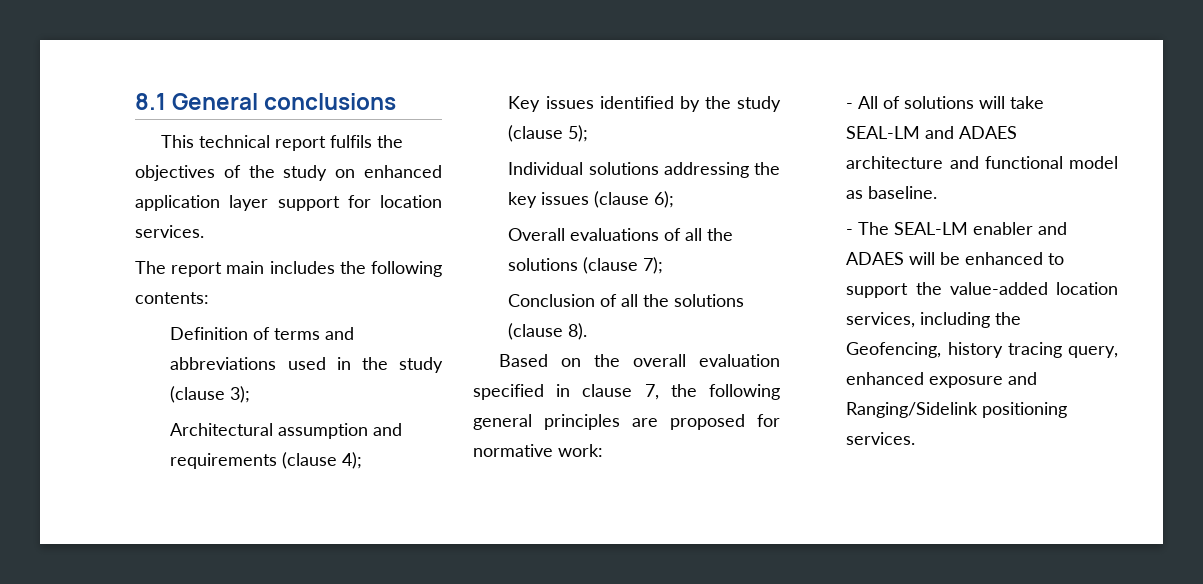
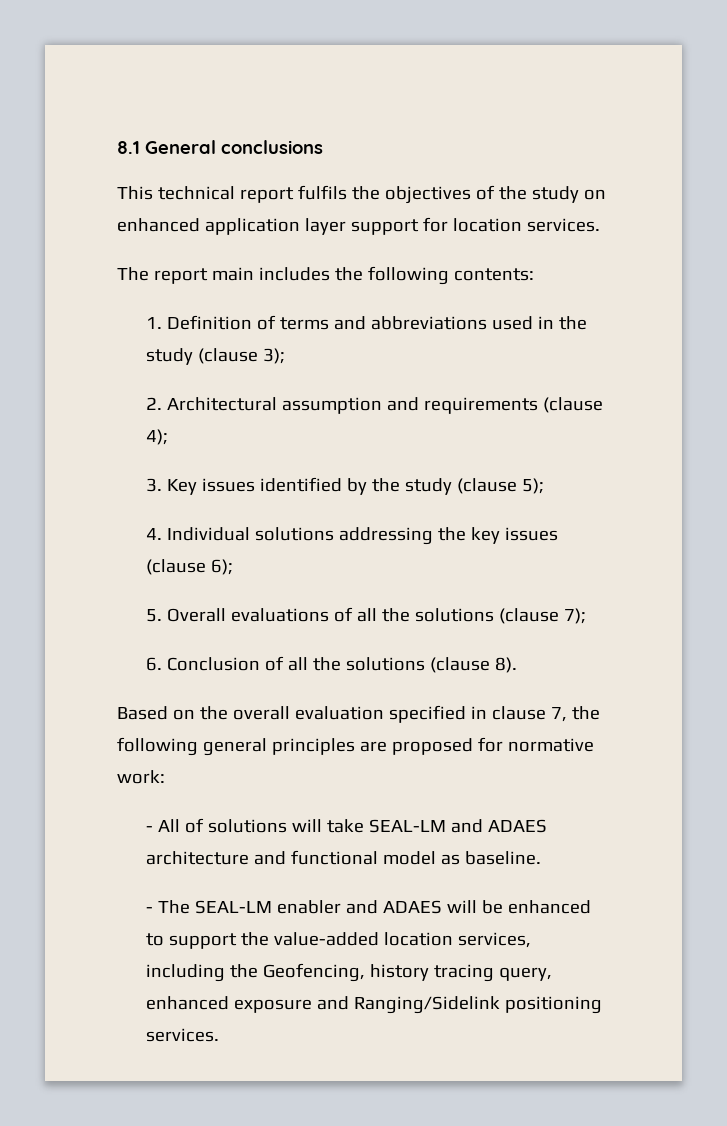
(209, 298) none -> [146,317,163,329] 1.
(251, 394) none -> [146,397,163,410] 2.
(363, 460) none -> [146,478,163,492] 3.
(589, 133) none -> [146,528,163,540] 4.
(675, 199) none -> [146,609,163,622] 5.
(664, 265) none -> [146,657,163,671] 6.

